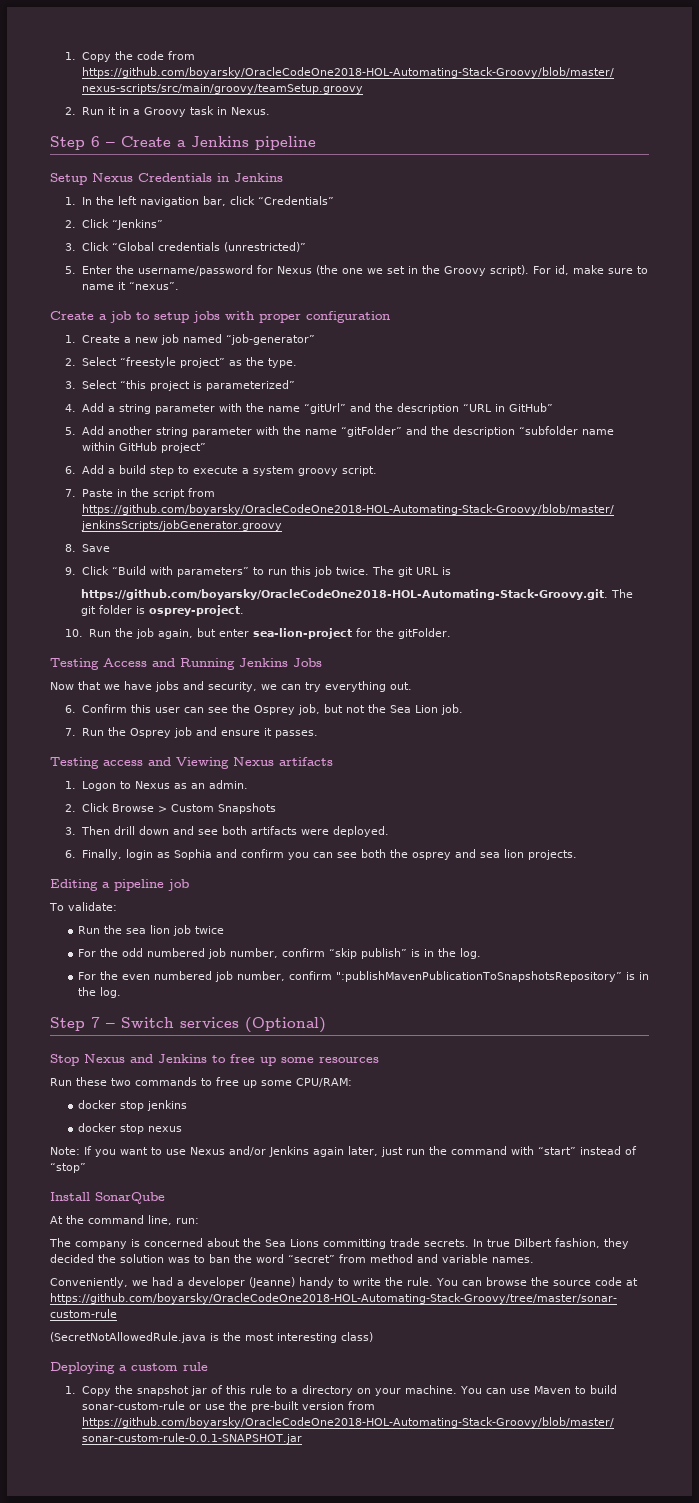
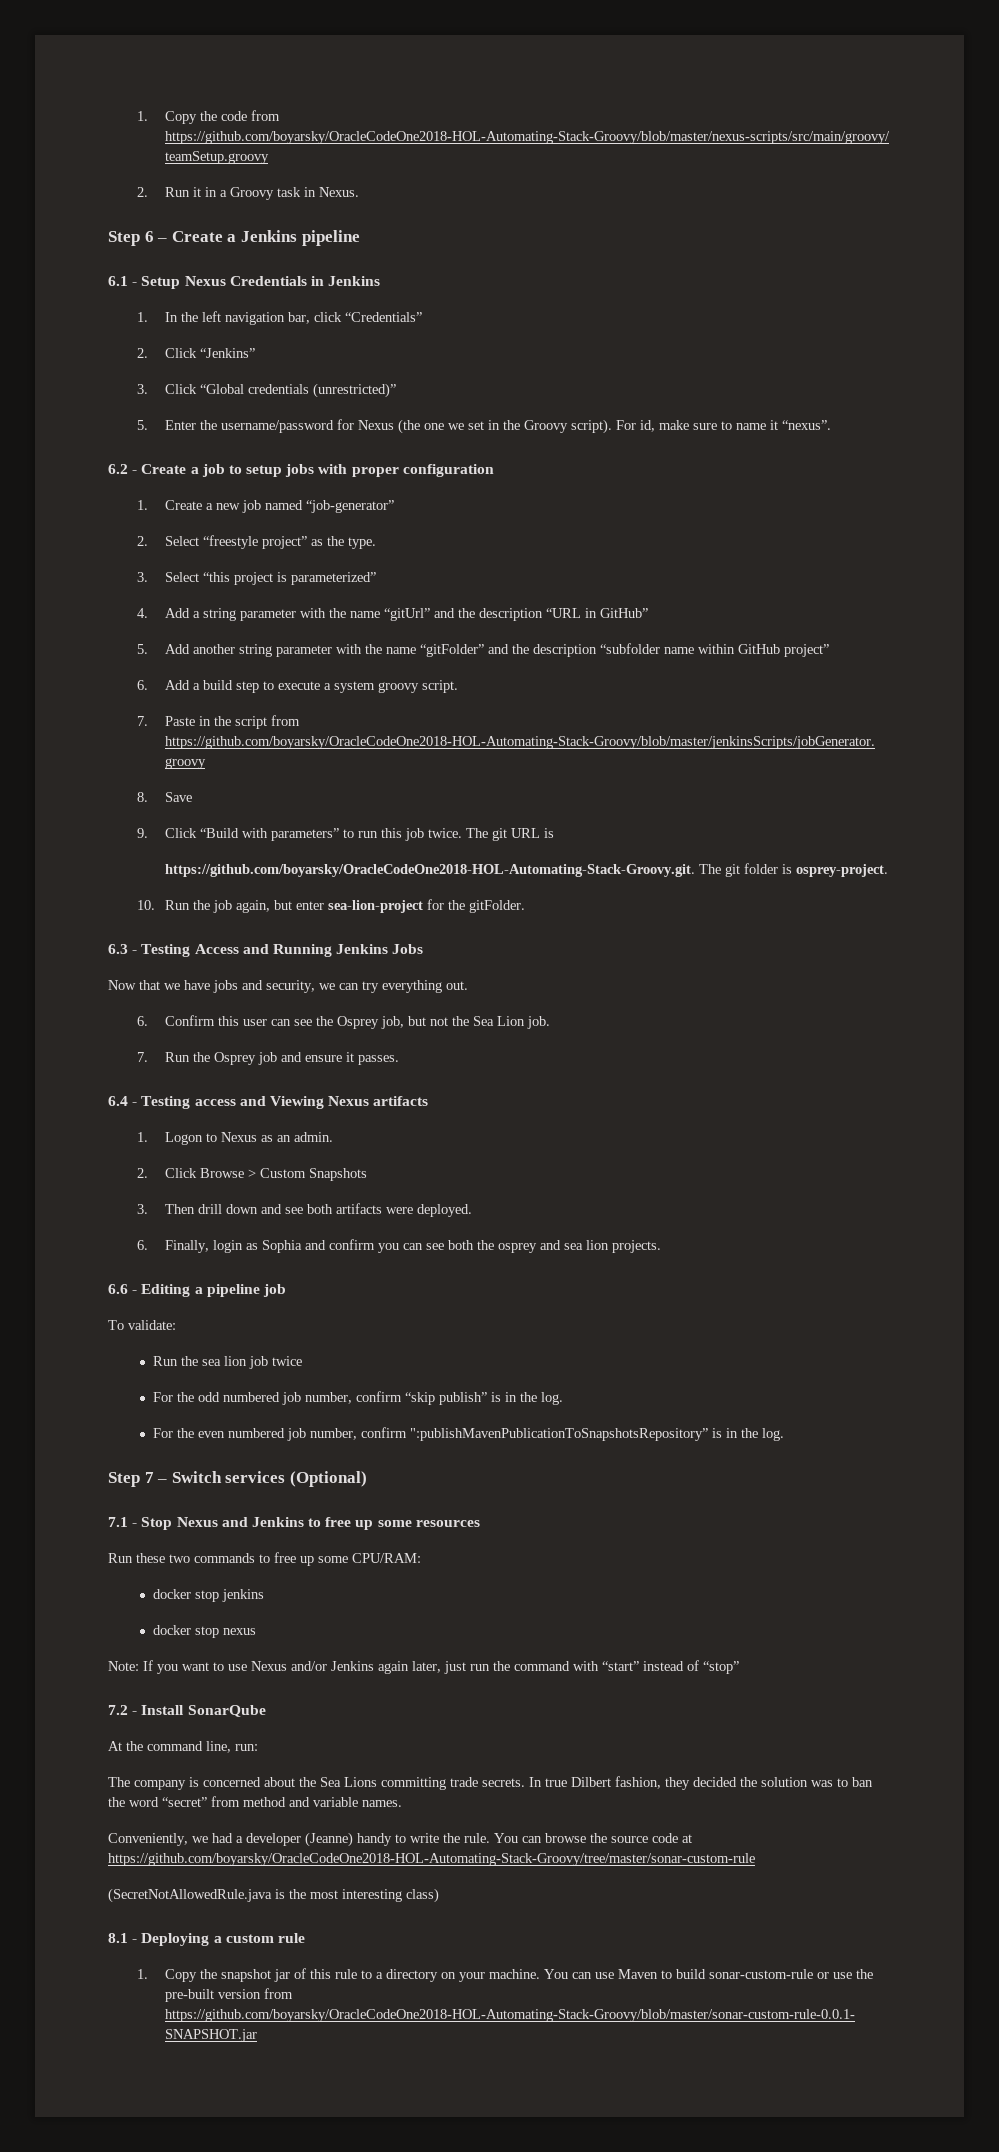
(316, 143) none -> [108,276,138,286] 6.1 -
(179, 286) none -> [108,464,138,474] 6.2 -
(451, 633) none -> [108,944,138,954] 6.3 -
(318, 734) none -> [108,1096,138,1106] 6.4 -
(577, 855) none -> [108,1284,138,1294] 6.6 -
(326, 1025) none -> [108,1517,138,1527] 7.1 -
(86, 1168) none -> [108,1705,138,1715] 7.2 -
(373, 1337) none -> [108,1933,138,1943] 8.1 -

